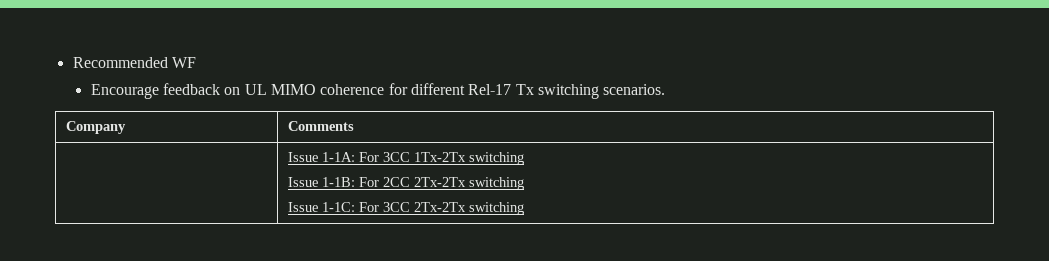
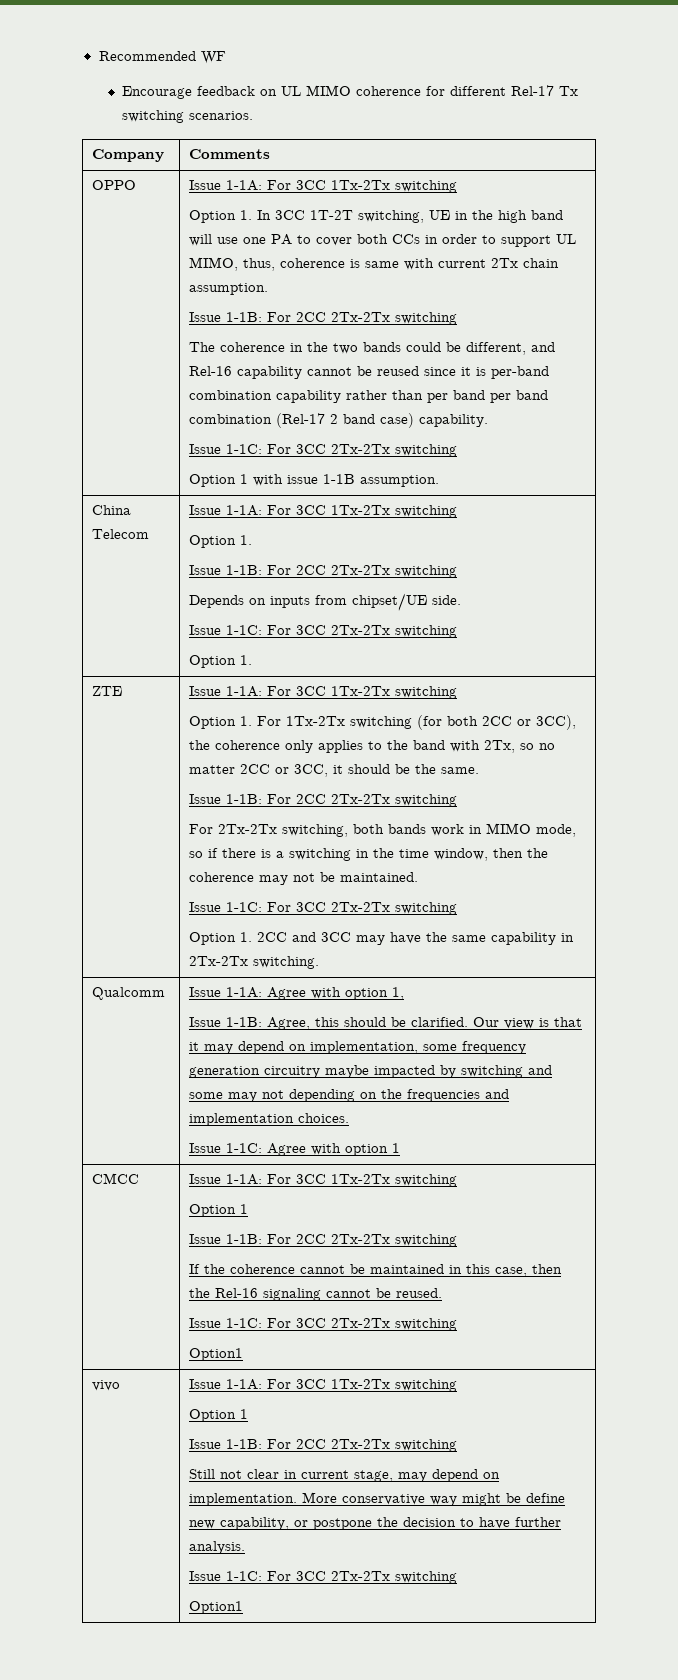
[288,152,525,165] [288,177,525,190] [288,202,525,215] | Issue 1-1A: For 3CC 1Tx-2Tx switching // Issue 1-1B: For 2CC 2Tx-2Tx switching // Issue 1-1C: For 3CC 2Tx-2Tx switching -> [91,180,136,190] [188,180,457,193] [188,210,563,223] [188,234,576,247] [188,257,559,271] [188,283,268,295] [188,312,457,325] [188,342,555,355] [188,366,549,379] [188,390,548,403] [188,413,488,428] [188,444,457,457] [188,474,439,487] [91,505,131,515] [91,529,149,539] [188,505,457,518] [188,535,252,548] [188,565,457,578] [188,593,461,611] [188,625,457,638] [188,655,252,668] [91,686,122,696] [188,686,457,699] [188,715,576,730] [188,740,555,753] [188,764,479,777] [188,794,457,807] [188,823,576,837] [188,848,548,861] [188,872,418,885] [188,902,457,915] [188,932,574,945] [188,956,319,969] [91,987,165,1000] [188,987,404,1000] [188,1017,582,1030] [188,1041,526,1054] [188,1065,552,1078] [188,1089,509,1102] [188,1113,349,1126] [188,1143,400,1156] [91,1173,139,1184] [188,1174,457,1187] [188,1204,248,1217] [188,1234,457,1247] [188,1264,562,1277] [188,1288,442,1301] [188,1318,457,1331] [188,1348,243,1361] [91,1380,120,1391] [188,1379,457,1392] [188,1409,248,1422] [188,1439,457,1452] [188,1469,500,1482] [188,1492,565,1506] [188,1517,561,1530] [188,1541,245,1554] [188,1571,457,1584] [188,1601,243,1614] OPPO | Issue 1-1A: For 3CC 1Tx-2Tx switching // Option 1. In 3CC 1T-2T switching, UE in the high band will use one PA to cover both CCs in order to support UL MIMO, thus, coherence is same with current 2Tx chain assumption. // Issue 1-1B: For 2CC 2Tx-2Tx switching // The coherence in the two bands could be different, and Rel-16 capability cannot be reused since it is per-band combination capability rather than per band per band combination (Rel-17 2 band case) capability. // Issue 1-1C: For 3CC 2Tx-2Tx switching // Option 1 with issue 1-1B assumption. // China Telecom | Issue 1-1A: For 3CC 1Tx-2Tx switching // Option 1. // Issue 1-1B: For 2CC 2Tx-2Tx switching // Depends on inputs from chipset/UE side. // Issue 1-1C: For 3CC 2Tx-2Tx switching // Option 1. // ZTE | Issue 1-1A: For 3CC 1Tx-2Tx switching // Option 1. For 1Tx-2Tx switching (for both 2CC or 3CC), the coherence only applies to the band with 2Tx, so no matter 2CC or 3CC, it should be the same. // Issue 1-1B: For 2CC 2Tx-2Tx switching // For 2Tx-2Tx switching, both bands work in MIMO mode, so if there is a switching in the time window, then the coherence may not be maintained. // Issue 1-1C: For 3CC 2Tx-2Tx switching // Option 1. 2CC and 3CC may have the same capability in 2Tx-2Tx switching. // Qualcomm | Issue 1-1A: Agree with option 1, // Issue 1-1B: Agree, this should be clarified. Our view is that it may depend on implementation, some frequency generation circuitry maybe impacted by switching and some may not depending on the frequencies and implementation choices. // Issue 1-1C: Agree with option 1 // CMCC | Issue 1-1A: For 3CC 1Tx-2Tx switching // Option 1 // Issue 1-1B: For 2CC 2Tx-2Tx switching // If the coherence cannot be maintained in this case, then the Rel-16 signaling cannot be reused. // Issue 1-1C: For 3CC 2Tx-2Tx switching // Option1 // vivo | Issue 1-1A: For 3CC 1Tx-2Tx switching // Option 1 // Issue 1-1B: For 2CC 2Tx-2Tx switching // Still not clear in current stage, may depend on implementation. More conservative way might be define new capability, or postpone the decision to have further analysis. // Issue 1-1C: For 3CC 2Tx-2Tx switching // Option1

